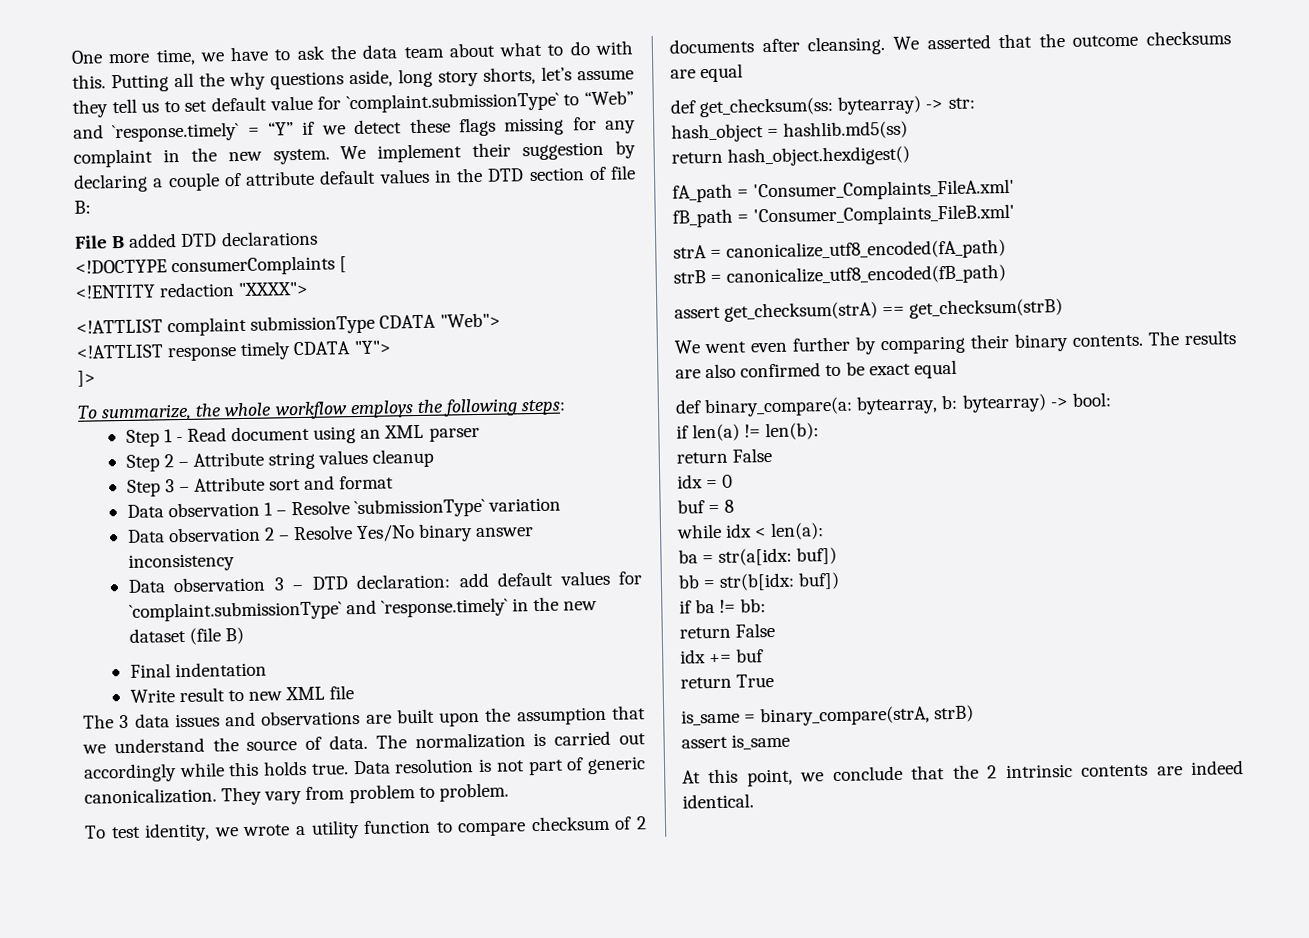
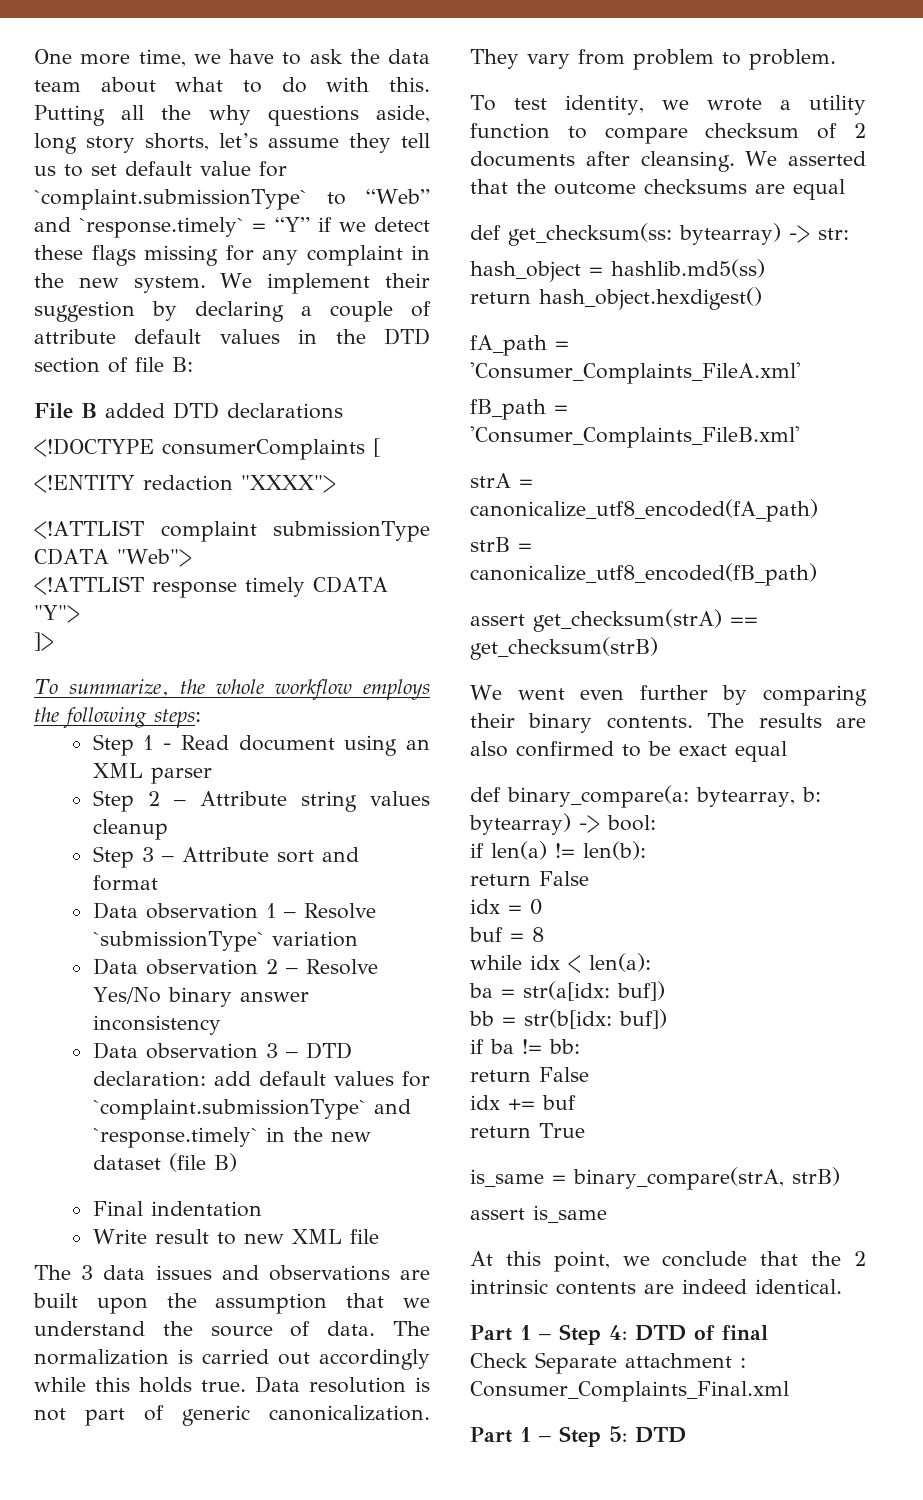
(754, 801) none -> [470,1324,768,1345] [470,1352,746,1374] [470,1381,789,1402] [470,1426,686,1447] // Part 1 – Step 4: DTD of final // Check Separate attachment : Consumer_Complaints_Final.xml // Part 1 – Step 5: DTD

